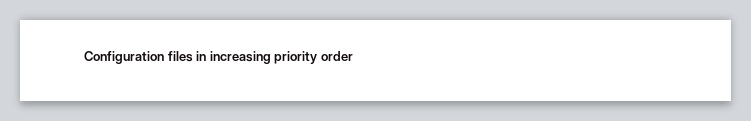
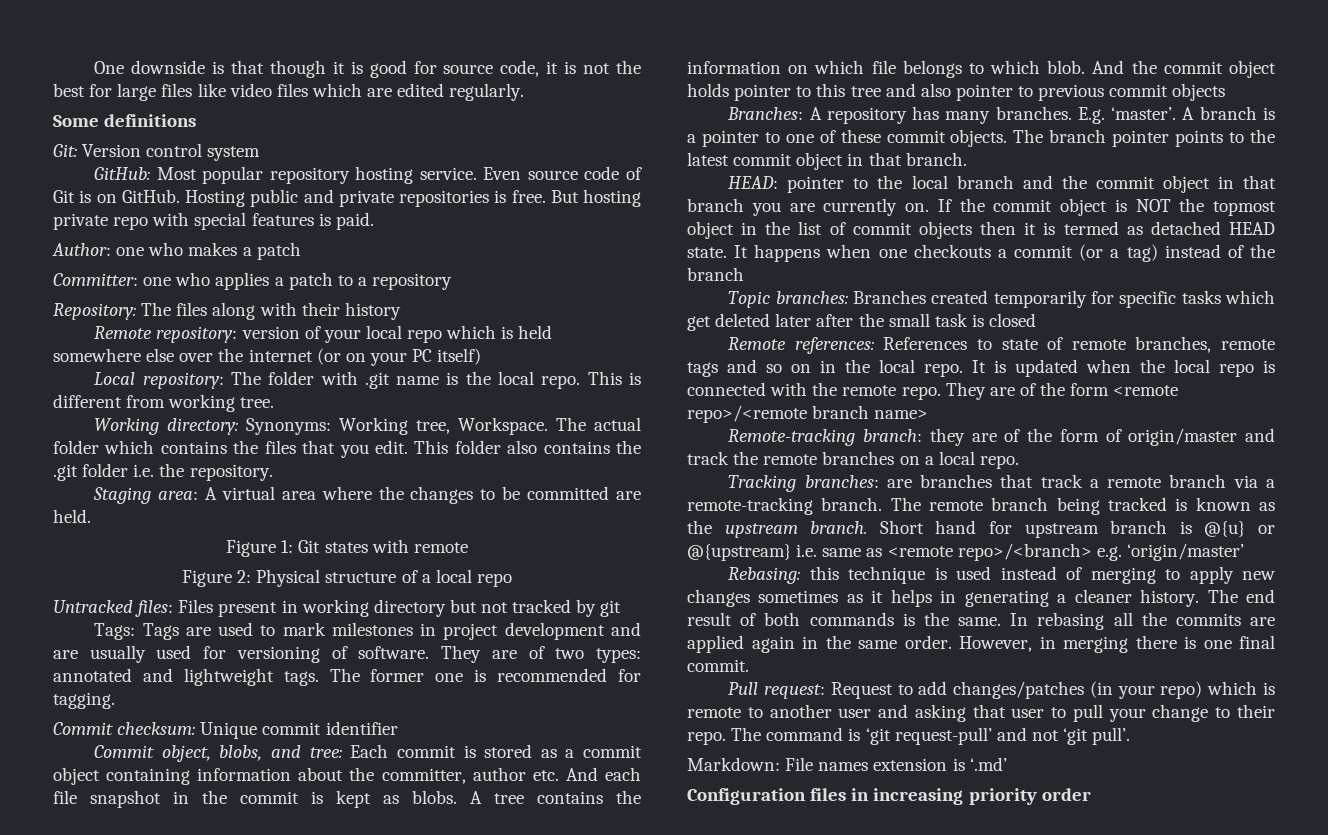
(84, 57) none -> [94,60,642,78] [53,83,525,101] [53,114,197,127] [53,143,261,161] [94,166,642,184] [53,189,641,207] [53,212,374,230] [52,242,301,260] [53,272,453,290] [53,302,401,320] [94,325,553,343] [53,348,482,366] [94,371,641,389] [53,394,275,412] [94,417,641,435] [53,440,641,458] [53,463,273,481] [93,486,641,504] [53,509,91,523] [226,539,468,557] [182,569,512,587] [53,599,622,617] [94,622,642,640] [53,645,642,663] [53,668,642,686] [53,692,115,709] [53,721,398,739] [94,744,643,762] [53,767,642,785] [53,790,641,808] [687,60,1276,78] [687,83,1226,101] [727,106,1275,124] [687,129,1275,147] [687,152,967,170] [728,175,1276,193] [687,198,1276,216] [687,221,1275,239] [687,244,1275,262] [687,267,744,281] [728,290,1275,308] [687,313,1037,331] [728,336,1275,354] [687,359,1275,377] [687,382,1179,400] [687,405,929,423] [728,428,1275,446] [687,451,1019,469] [728,474,1275,492] [687,497,1275,515] [687,520,1275,538] [687,543,1244,561] [728,566,1275,584] [687,589,1275,607] [687,612,1275,630] [687,635,1275,653] [687,659,749,672] [728,681,1275,699] [687,704,1275,722] [687,727,1131,745] [687,757,1007,771] One downside is that though it is good for source code, it is not the best for large files like video files which are edited regularly. // Some definitions // Git: Version control system // GitHub: Most popular repository hosting service. Even source code of Git is on GitHub. Hosting public and private repositories is free. But hosting private repo with special features is paid. // Author: one who makes a patch // Committer: one who applies a patch to a repository // Repository: The files along with their history // Remote repository: version of your local repo which is held somewhere else over the internet (or on your PC itself) // Local repository: The folder with .git name is the local repo. This is different from working tree. // Working directory: Synonyms: Working tree, Workspace. The actual folder which contains the files that you edit. This folder also contains the .git folder i.e. the repository. // Staging area: A virtual area where the changes to be committed are held. // Figure 1: Git states with remote // Figure 2: Physical structure of a local repo // Untracked files: Files present in working directory but not tracked by git // Tags: Tags are used to mark milestones in project development and are usually used for versioning of software. They are of two types: annotated and lightweight tags. The former one is recommended for tagging. // Commit checksum: Unique commit identifier // Commit object, blobs, and tree: Each commit is stored as a commit object containing information about the committer, author etc. And each file snapshot in the commit is kept as blobs. A tree contains the information on which file belongs to which blob. And the commit object holds pointer to this tree and also pointer to previous commit objects // Branches: A repository has many branches. E.g. ‘master’. A branch is a pointer to one of these commit objects. The branch pointer points to the latest commit object in that branch. // HEAD: pointer to the local branch and the commit object in that branch you are currently on. If the commit object is NOT the topmost object in the list of commit objects then it is termed as detached HEAD state. It happens when one checkouts a commit (or a tag) instead of the branch // Topic branches: Branches created temporarily for specific tasks which get deleted later after the small task is closed // Remote references: References to state of remote branches, remote tags and so on in the local repo. It is updated when the local repo is connected with the remote repo. They are of the form <remote repo>/<remote branch name> // Remote-tracking branch: they are of the form of origin/master and track the remote branches on a local repo. // Tracking branches: are branches that track a remote branch via a remote-tracking branch. The remote branch being tracked is known as the upstream branch. Short hand for upstream branch is @{u} or @{upstream} i.e. same as <remote repo>/<branch> e.g. ‘origin/master’ // Rebasing: this technique is used instead of merging to apply new changes sometimes as it helps in generating a cleaner history. The end result of both commands is the same. In rebasing all the commits are applied again in the same order. However, in merging there is one final commit. // Pull request: Request to add changes/patches (in your repo) which is remote to another user and asking that user to pull your change to their repo. The command is ‘git request-pull’ and not ‘git pull’. // Markdown: File names extension is ‘.md’ //

